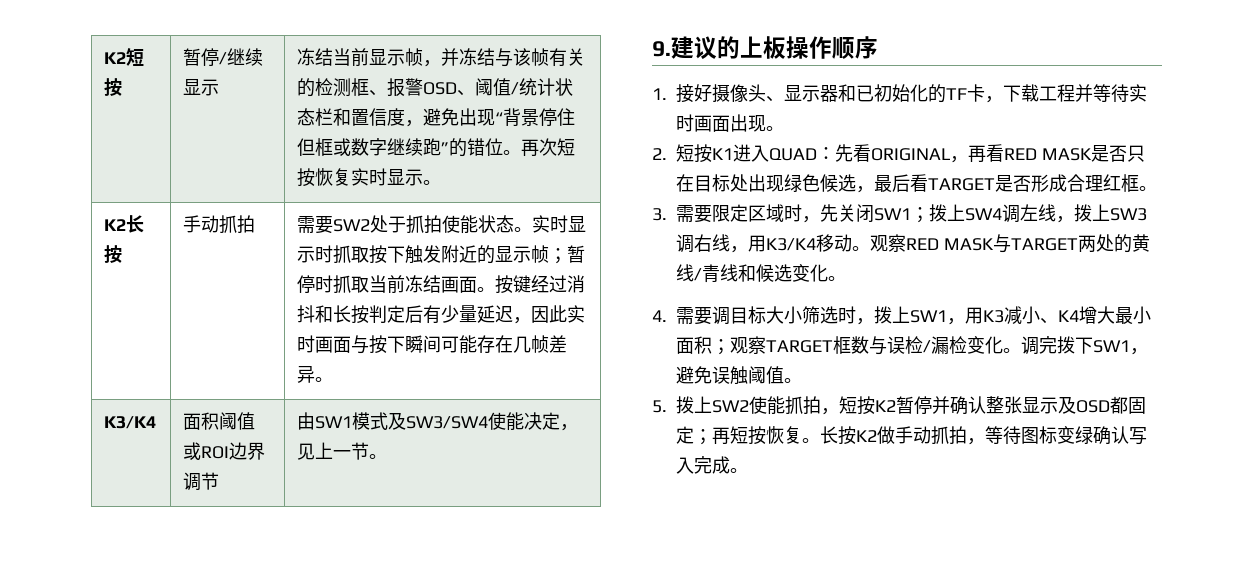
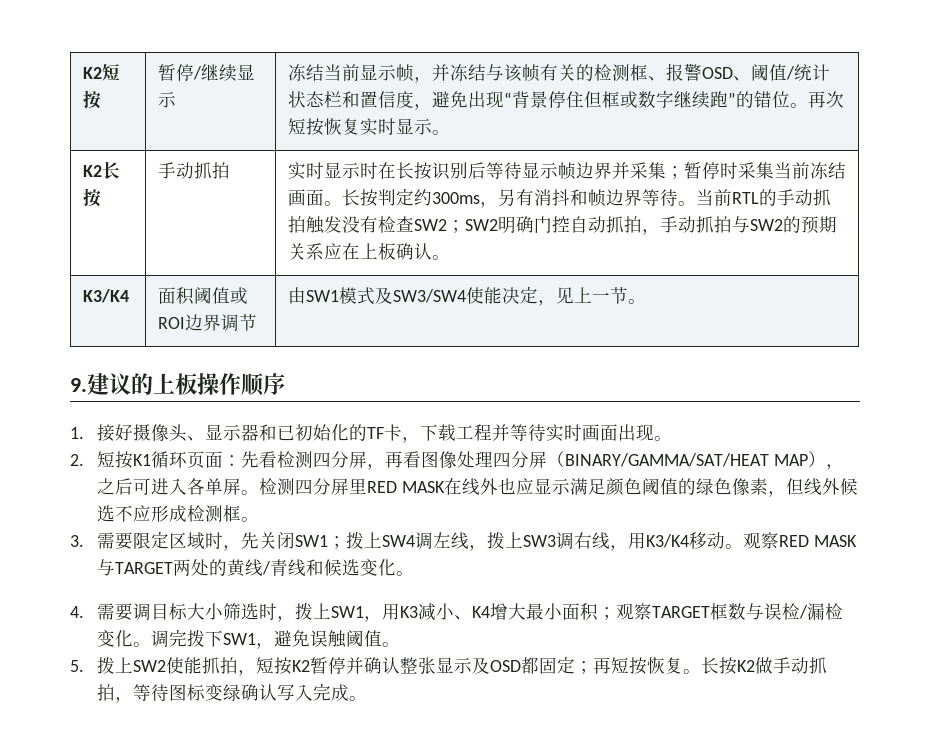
[296,215,586,234] [296,245,549,264] 需要SW2处于抓拍使能状态。实时显示时抓取按下触发附近的显示帧 -> [287,162,666,180] 实时显示时在长按识别后等待显示帧边界并采集
[332,275,369,294] 抓取 -> [737,162,774,179] 采集
[494,275,585,294] [296,305,585,324] [296,335,567,354] [296,366,315,383] 按键经过消抖和长按判定后有少量延迟，因此实时画面与按下瞬间可能存在几帧差异 -> [341,188,831,208] [287,216,837,235] [287,242,432,260] 长按判定约300ms，另有消抖和帧边界等待。当前RTL的手动抓拍触发没有检查SW2；SW2明确门控自动抓拍，手动抓拍与SW2的预期关系应在上板确认
[733,144,1145,163] [676,174,1121,193] 进入QUAD：先看ORIGINAL，再看RED MASK是否只在目标处出现绿色候选，最后看TARGET是否形成合理红 -> [151,451,844,470] [97,478,858,497] [97,505,224,522] 循环页面：先看检测四分屏，再看图像处理四分屏（BINARY/GAMMA/SAT/HEAT MAP），之后可进入各单屏。检测四分屏里RED MASK在线外也应显示满足颜色阈值的绿色像素，但线外候选不应形成检测

